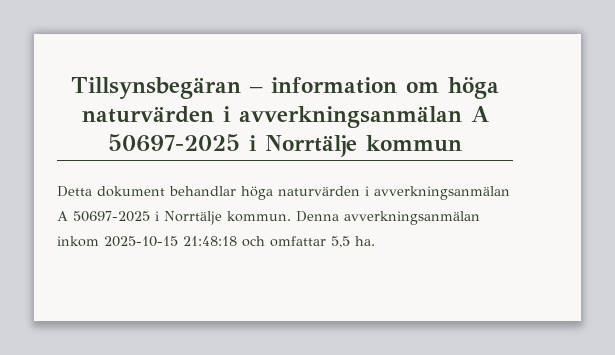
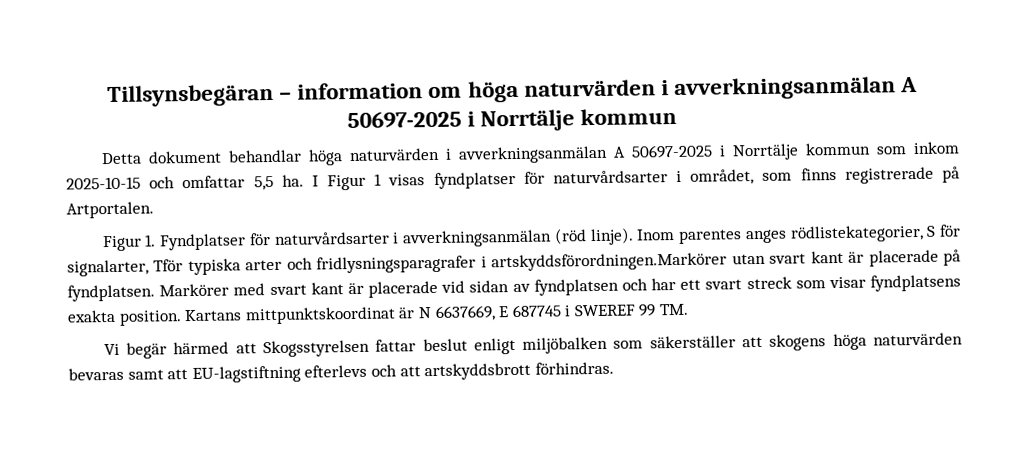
[227,211,480,225] kommun. Denna avverkningsanmälan -> [804,142,907,156] kommun som
[183,236,237,246] 21:48:18 -> (141, 183) none
(375, 241) none -> [311,166,960,191] [66,201,154,219] [102,224,961,252] [67,249,961,277] [67,274,961,302] [67,303,690,326] [103,332,963,359] [68,361,614,383] I Figur 1 visas fyndplatser för naturvårdsarter i området, som finns registrerade på Artportalen. // Figur 1. Fyndplatser för naturvårdsarter i avverkningsanmälan (röd linje). Inom parentes anges rödlistekategorier, S för signalarter, Tför typiska arter och fridlysningsparagrafer i artskyddsförordningen.Markörer utan svart kant är placerade på fyndplatsen. Markörer med svart kant är placerade vid sidan av fyndplatsen och har ett svart streck som visar fyndplatsens exakta position. Kartans mittpunktskoordinat är N 6637669, E 687745 i SWEREF 99 TM. // Vi begär härmed att Skogsstyrelsen fattar beslut enligt miljöbalken som säkerställer att skogens höga naturvärden bevaras samt att EU-lagstiftning efterlevs och att artskyddsbrott förhindras.

